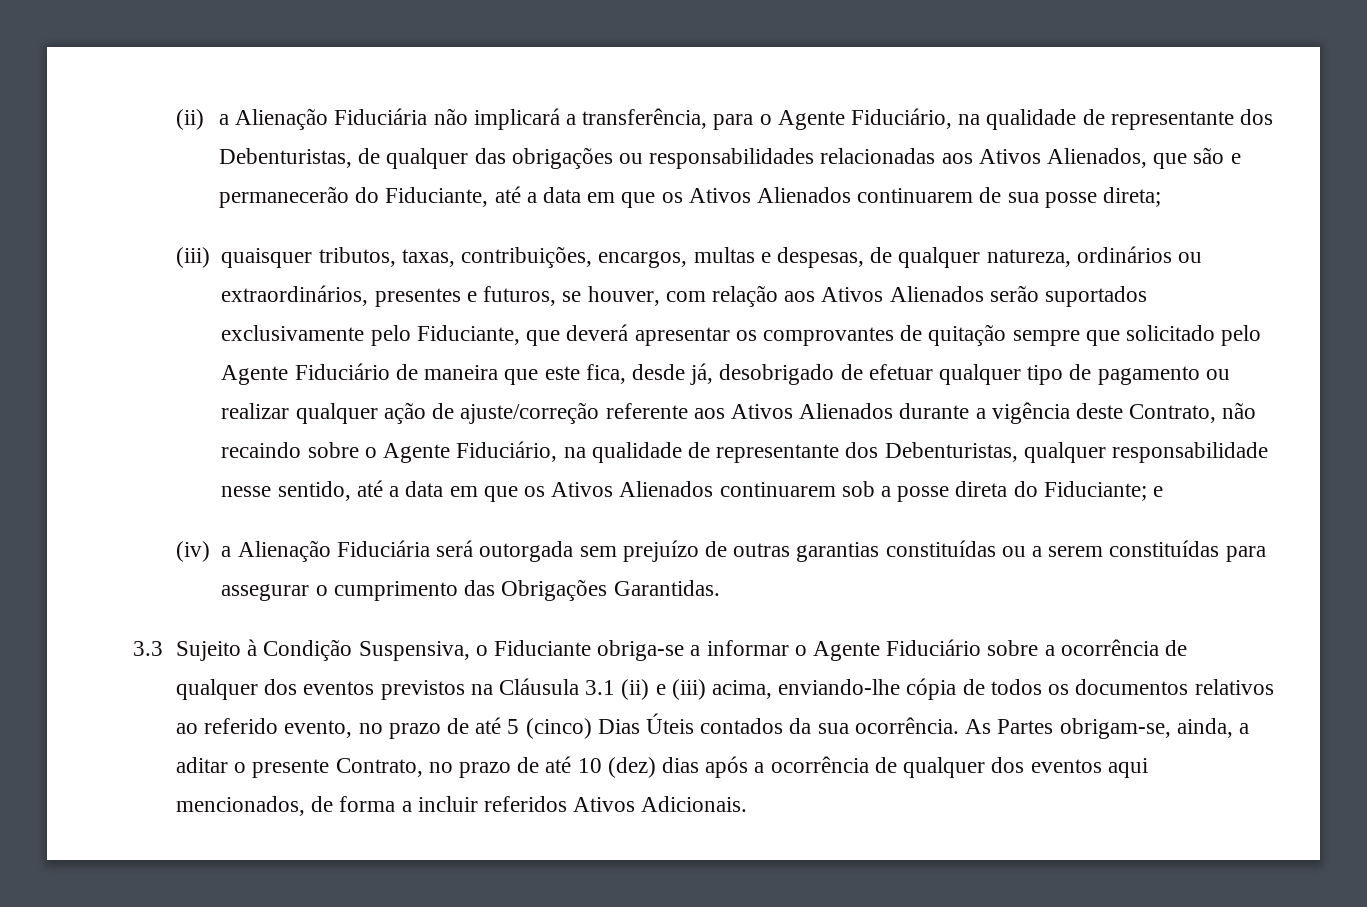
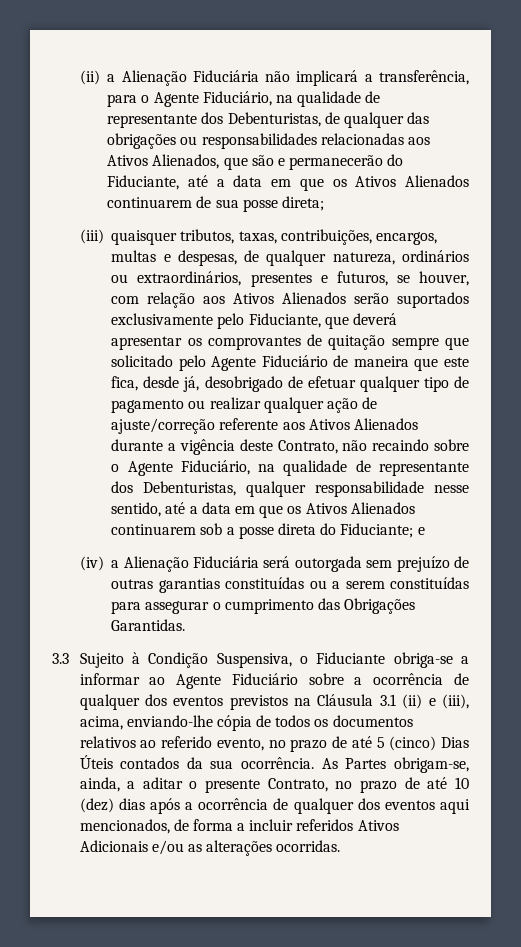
[794,645,807,656] o -> [149,677,166,685] ao
[671,679,706,700] (iii) -> [441,694,469,709] (iii),
[641,796,748,812] Adicionais. -> [79,840,341,856] Adicionais e/ou as alterações ocorridas.

